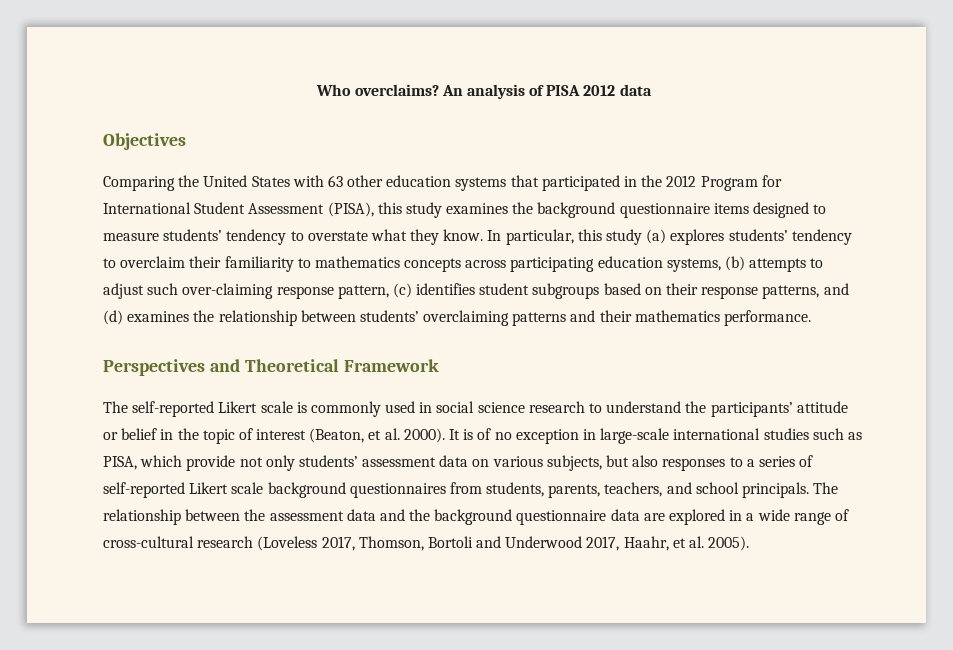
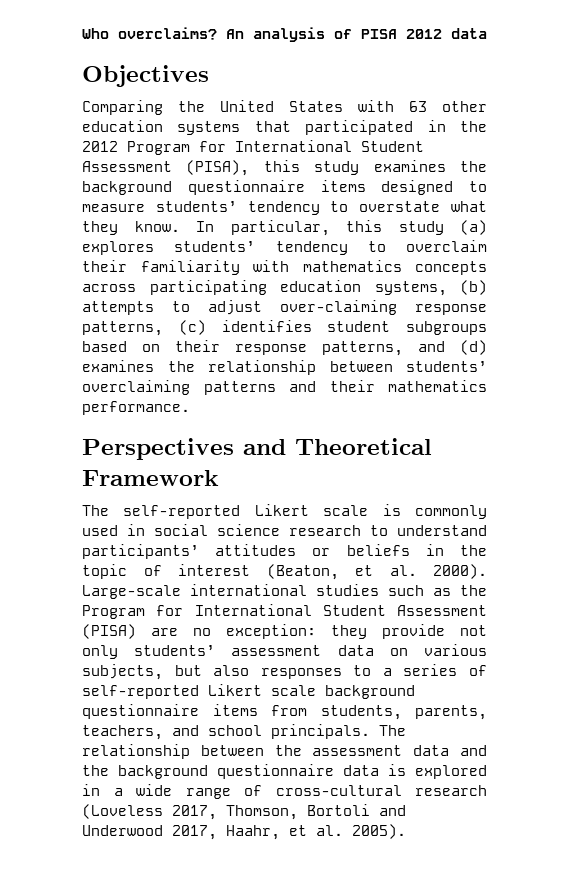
[297,258,311,268] to -> [253,260,289,272] with
[147,283,179,295] such -> (262, 307) none
[337,285,389,299] pattern, -> [82,321,163,336] patterns,
[685,401,848,417] [103,428,158,440] the participants’ attitude or belief -> [82,544,410,559] participants’ attitudes or beliefs
[449,428,862,444] [103,455,183,470] It is of no exception in large-scale international studies such as PISA, which -> [82,584,487,599] [82,604,487,619] [82,624,367,639] Large-scale international studies such as the Program for International Student Assessment (PISA) are no exception: they
[349,483,446,498] questionnaires -> [82,704,258,719] questionnaire items
[643,513,665,521] are -> [388,764,406,776] is

